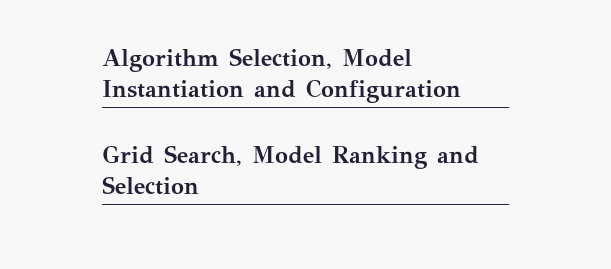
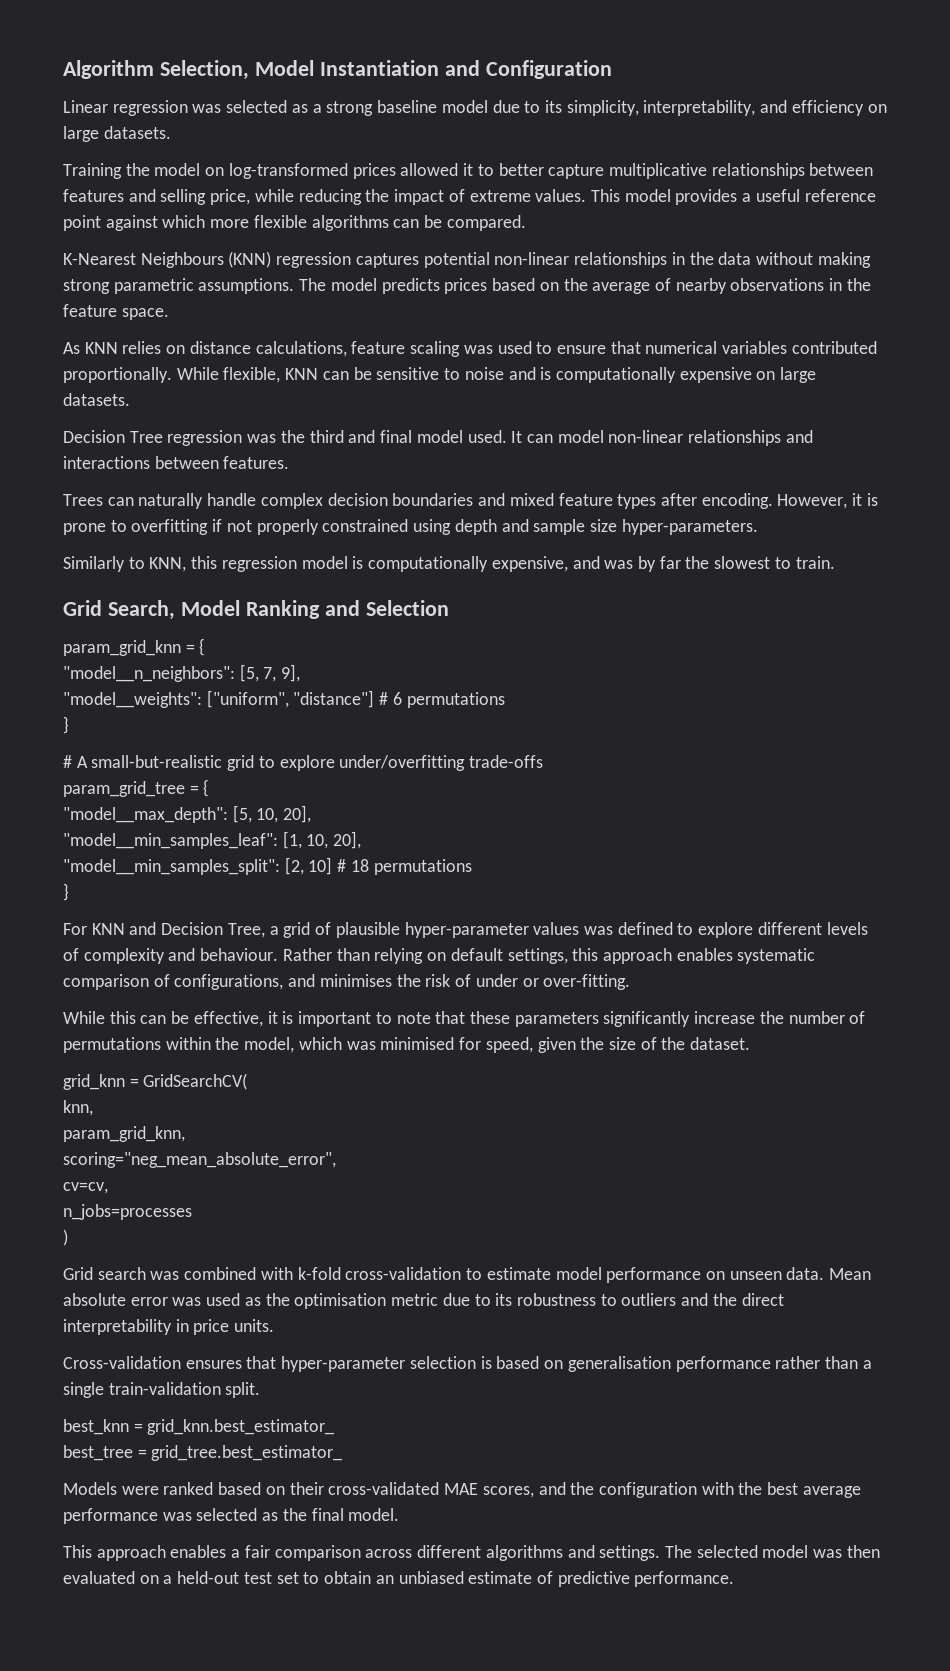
(461, 91) none -> [63,100,887,116] [63,126,171,142] [63,163,874,179] [63,189,876,205] [63,215,526,231] [63,251,871,268] [63,278,871,294] [63,304,169,320] [63,341,877,357] [63,367,817,383] [63,393,130,406] [63,430,813,446] [63,456,290,469] [63,493,878,509] [63,519,758,535] [63,556,835,572] // Linear regression was selected as a strong baseline model due to its simplicity, interpretability, and efficiency on large datasets. // Training the model on log-transformed prices allowed it to better capture multiplicative relationships between features and selling price, while reducing the impact of extreme values. This model provides a useful reference point against which more flexible algorithms can be compared. // K-Nearest Neighbours (KNN) regression captures potential non-linear relationships in the data without making strong parametric assumptions. The model predicts prices based on the average of nearby observations in the feature space. // As KNN relies on distance calculations, feature scaling was used to ensure that numerical variables contributed proportionally. While flexible, KNN can be sensitive to noise and is computationally expensive on large datasets. // Decision Tree regression was the third and final model used. It can model non-linear relationships and interactions between features. // Trees can naturally handle complex decision boundaries and mixed feature types after encoding. However, it is prone to overfitting if not properly constrained using depth and sample size hyper-parameters. // Similarly to KNN, this regression model is computationally expensive, and was by far the slowest to train.
(199, 185) none -> [63,638,206,656] [63,664,301,682] [63,690,505,708] [63,716,69,734] [63,755,544,771] [63,779,210,797] [63,805,312,823] [63,831,362,849] [63,857,472,875] [63,883,69,901] [63,922,868,938] [63,948,816,964] [63,974,631,990] [63,1011,866,1027] [63,1037,751,1053] [63,1073,248,1090] [63,1100,93,1116] [63,1126,185,1142] [63,1152,336,1168] [63,1182,108,1194] [63,1204,192,1220] [63,1229,68,1246] [63,1267,872,1283] [63,1293,784,1309] [63,1319,275,1335] [63,1356,872,1372] [63,1382,261,1398] [63,1419,335,1435] [63,1445,343,1461] [63,1482,861,1498] [63,1508,400,1524] [63,1545,880,1561] [63,1571,735,1587] // param_grid_knn = { // "model__n_neighbors": [5, 7, 9], // "model__weights": ["uniform", "distance"] # 6 permutations // } // # A small-but-realistic grid to explore under/overfitting trade-offs // param_grid_tree = { // "model__max_depth": [5, 10, 20], // "model__min_samples_leaf": [1, 10, 20], // "model__min_samples_split": [2, 10] # 18 permutations // } // For KNN and Decision Tree, a grid of plausible hyper-parameter values was defined to explore different levels of complexity and behaviour. Rather than relying on default settings, this approach enables systematic comparison of configurations, and minimises the risk of under or over-fitting. // While this can be effective, it is important to note that these parameters significantly increase the number of permutations within the model, which was minimised for speed, given the size of the dataset. // grid_knn = GridSearchCV( // knn, // param_grid_knn, // scoring="neg_mean_absolute_error", // cv=cv, // n_jobs=processes // ) // Grid search was combined with k-fold cross-validation to estimate model performance on unseen data. Mean absolute error was used as the optimisation metric due to its robustness to outliers and the direct interpretability in price units. // Cross-validation ensures that hyper-parameter selection is based on generalisation performance rather than a single train-validation split. // best_knn = grid_knn.best_estimator_ // best_tree = grid_tree.best_estimator_ // Models were ranked based on their cross-validated MAE scores, and the configuration with the best average performance was selected as the final model. // This approach enables a fair comparison across different algorithms and settings. The selected model was then evaluated on a held-out test set to obtain an unbiased estimate of predictive performance.

